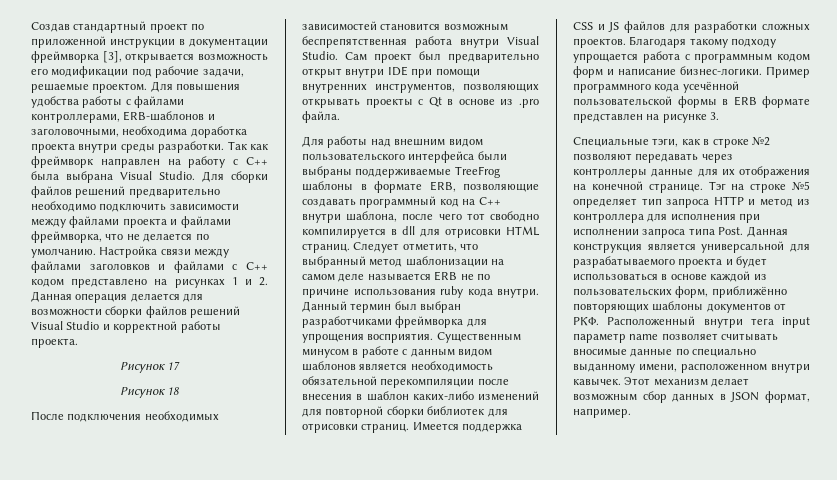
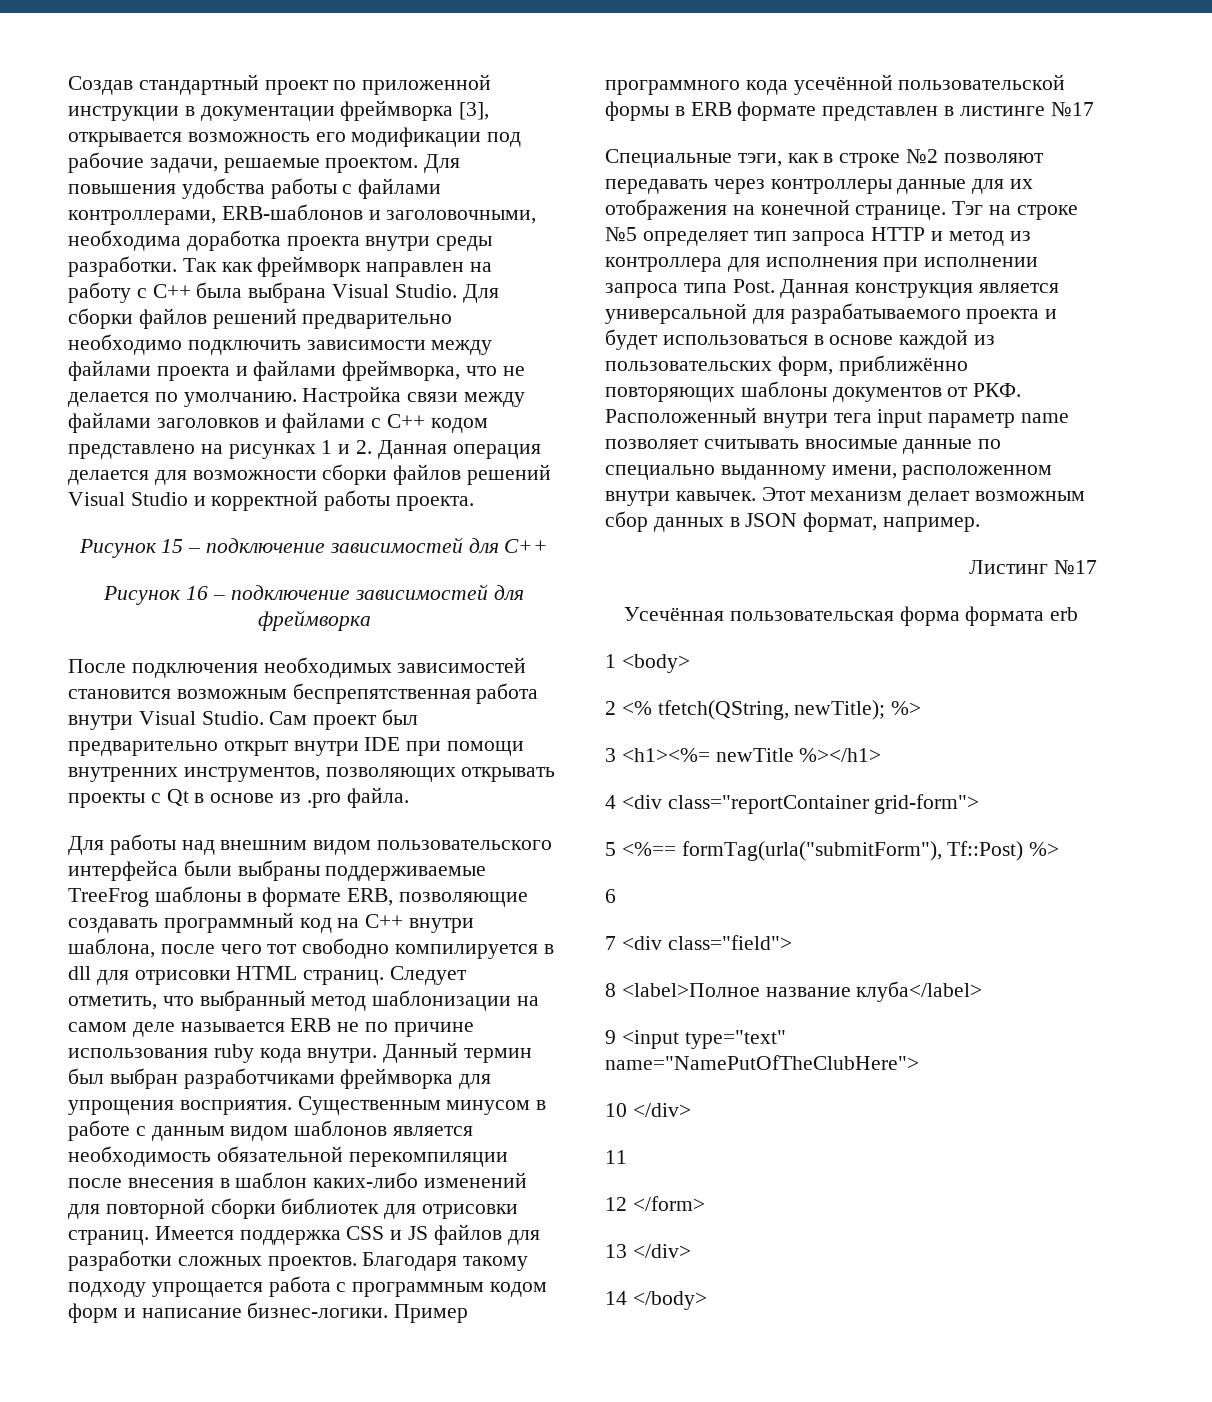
[167,361,181,370] [119,387,180,398] 17 // Рисунок 18 -> [161,537,549,553] [103,584,524,605] [257,610,371,631] 15 – подключение зависимостей для С++ // Рисунок 16 – подключение зависимостей для фреймворка
[646,112,720,123] на рисунке 3. -> [944,102,1094,117] в листинге №17
(631, 413) none -> [969,560,1097,575] [623,606,1079,626] [605,654,690,673] [605,700,922,720] [605,748,882,762] [605,794,980,814] [605,841,1060,861] [605,889,616,903] [605,935,792,950] [605,981,983,1002] [605,1030,786,1049] [605,1055,919,1070] [605,1103,691,1117] [605,1150,627,1164] [605,1196,705,1211] [605,1244,691,1258] [605,1291,707,1310] // Листинг №17 // Усечённая пользовательская форма формата erb // 1 <body> // 2 <% tfetch(QString, newTitle); %> // 3 <h1><%= newTitle %></h1> // 4 <div class="reportContainer grid-form"> // 5 <%== formTag(urla("submitForm"), Tf::Post) %> // 6 // 7 <div class="field"> // 8 <label>Полное название клуба</label> // 9 <input type="text" name="NamePutOfTheClubHere"> // 10 </div> // 11 // 12 </form> // 13 </div> // 14 </body>

